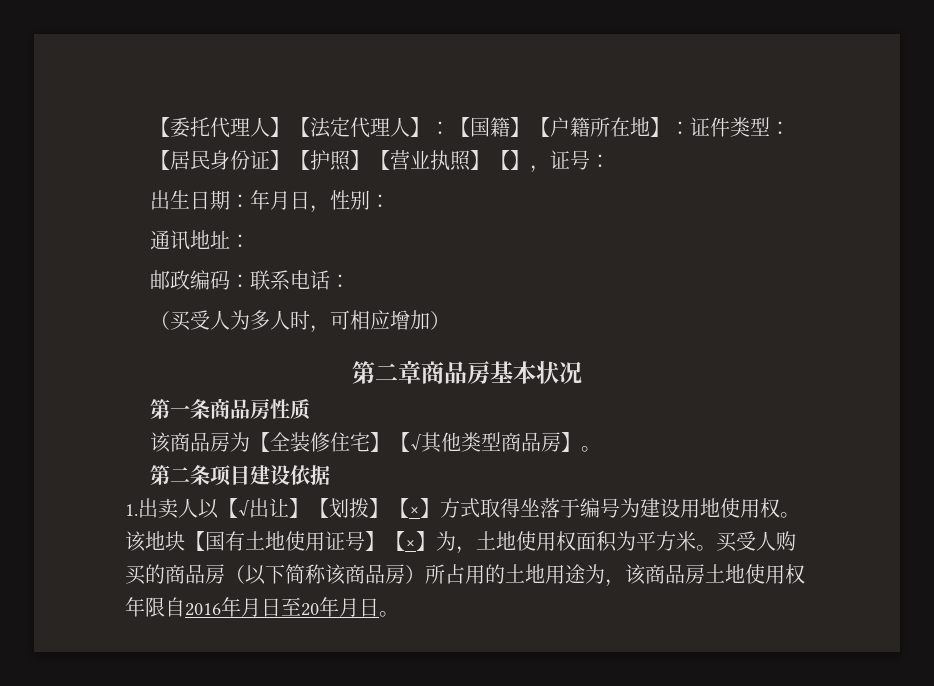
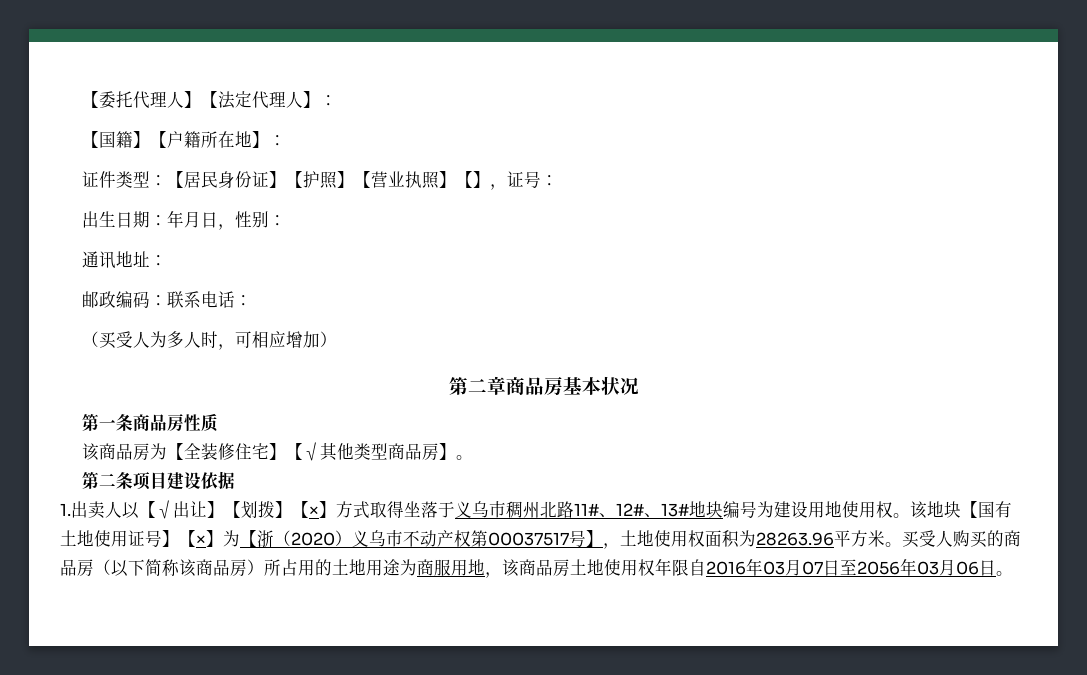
(450, 128) none -> (337, 100) //
(690, 128) none -> (286, 140) //
(580, 508) none -> [455,501,723,518] 义乌市稠州北路11#、12#、13#地块
(456, 541) none -> [240,530,603,548] 【浙（2020）义乌市不动产权第00037517号】
(636, 541) none -> [756,532,834,546] 28263.96
(605, 574) none -> [417,559,485,576] 商服用地
[241,597,359,617] 月日至20年月 -> [763,558,979,576] 03月07日至2056年03月06

